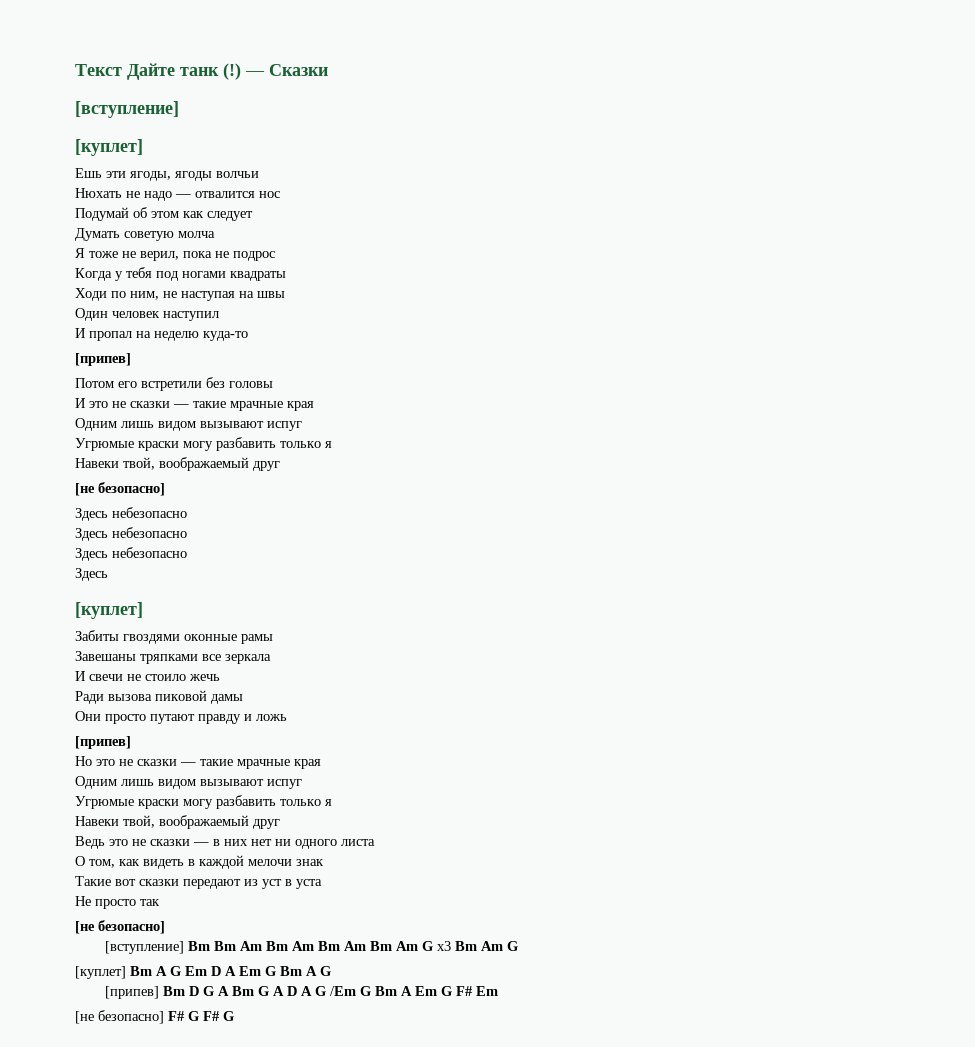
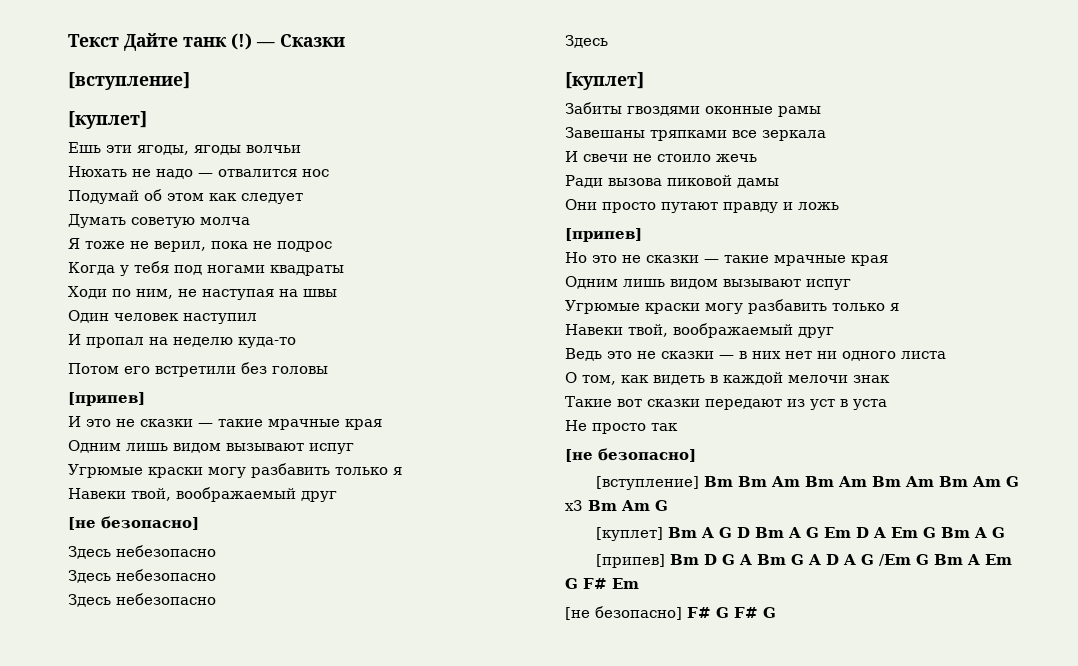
[75,353,131,366] // [припев] -> (296, 342) none
(273, 384) none -> [68,392,145,406] // [припев]
(181, 971) none -> [737,527,820,538] D Bm A G

